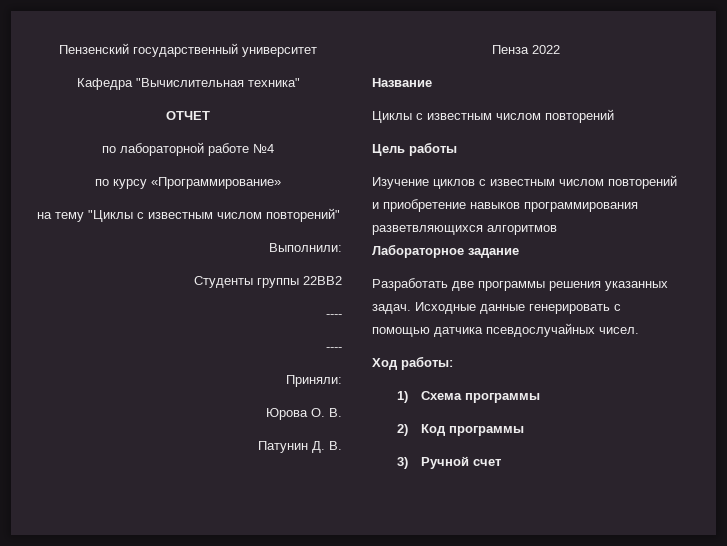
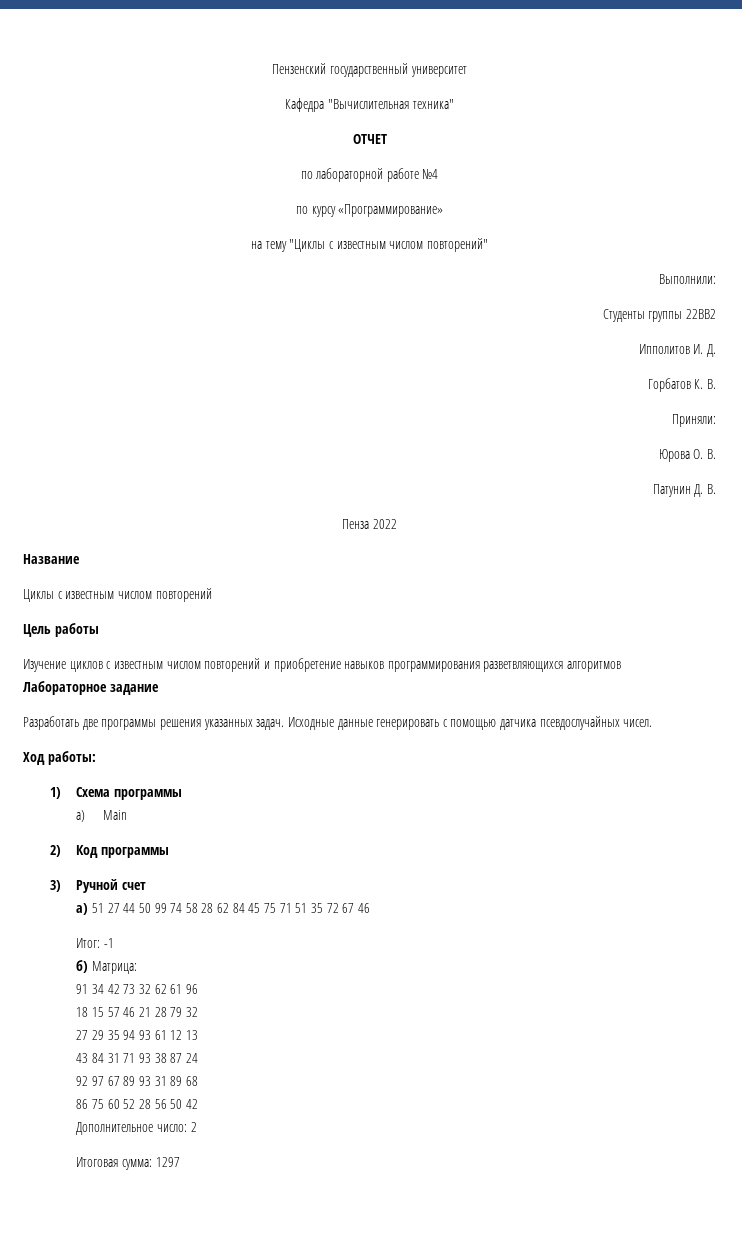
[326,314,342,318] [326,347,342,351] ---- // ---- -> [638,344,716,357] [647,378,716,392] Ипполитов И. Д. // Горбатов К. В.
(541, 398) none -> [76,810,127,822] // a) Main
(502, 462) none -> [76,903,370,915] [76,938,114,948] [76,960,137,974] [76,984,198,994] [76,1007,198,1017] [76,1030,198,1040] [76,1053,198,1063] [76,1076,198,1086] [76,1099,198,1109] [76,1122,197,1135] [76,1157,180,1170] // а) 51 27 44 50 99 74 58 28 62 84 45 75 71 51 35 72 67 46 // Итог: -1 // б) Матрица: // 91 34 42 73 32 62 61 96 // 18 15 57 46 21 28 79 32 // 27 29 35 94 93 61 12 13 // 43 84 31 71 93 38 87 24 // 92 97 67 89 93 31 89 68 // 86 75 60 52 28 56 50 42 // Дополнительное число: 2 // Итоговая сумма: 1297

